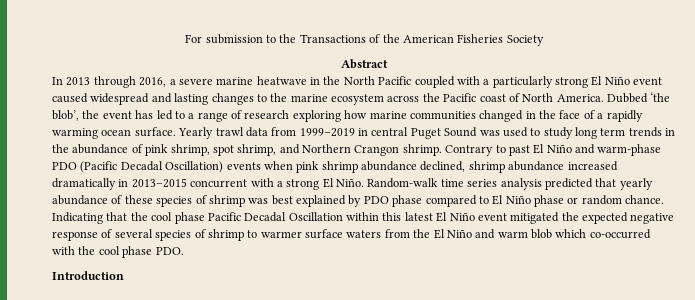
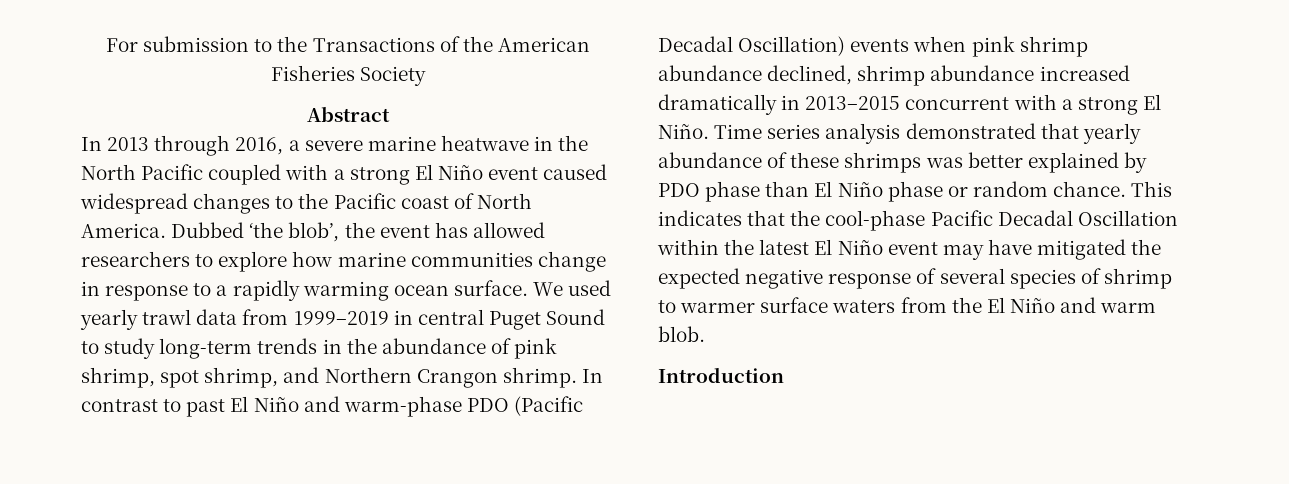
[492,76,553,88] particularly -> (345, 174) none
[151,93,209,105] and lasting -> (188, 203) none
[290,93,440,105] marine ecosystem across the -> (329, 201) none
[156,110,595,122] led to a range of research exploring how marine communities changed in the face of -> [472,222,545,238] [81,251,606,272] [81,281,212,301] allowed researchers to explore how marine communities change in response to
[178,127,214,139] Yearly -> [533,280,612,296] [80,309,138,330] We used yearly
[479,127,626,139] was used to study long term -> [81,338,253,359] to study long-term
[445,145,494,156] Contrary -> [581,369,603,383] [81,399,158,412] In contrast
[367,178,464,188] Random-walk time -> [714,124,763,139] Time
[544,178,593,190] predicted -> [905,123,1036,139] demonstrated
[156,195,293,207] species of shrimp was best -> [844,152,1023,173] shrimps was better
[425,195,489,207] compared to -> [765,181,810,197] than
[52,212,205,224] Indicating that the cool phase -> [1131,181,1173,197] [658,210,926,231] This indicates that the cool-phase
[382,212,402,221] this -> [724,239,755,255] the
(507, 217) none -> [942,239,1032,260] may have
[531,229,651,239] [52,246,184,258] blob which co-occurred with the cool phase PDO. -> [658,326,705,342] blob.

